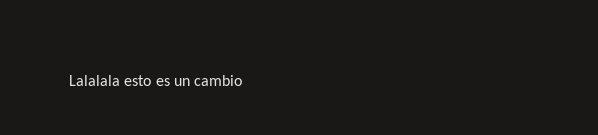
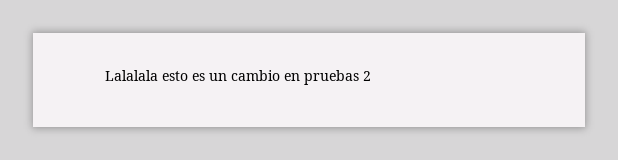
(243, 80) none -> [284,70,371,85] en pruebas 2

